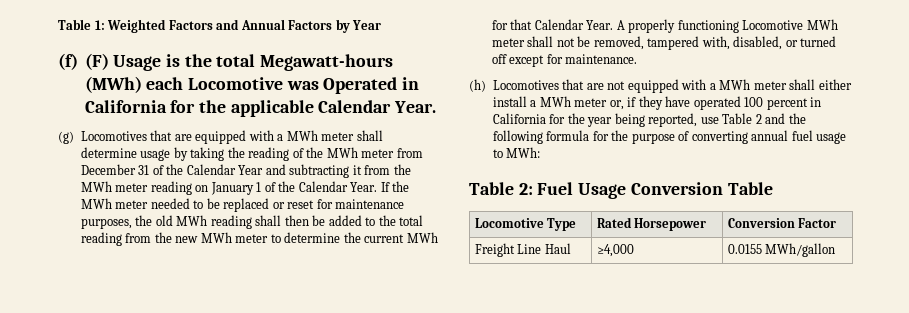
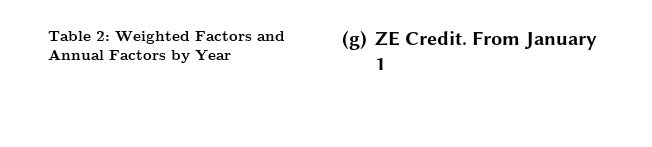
[58,19,105,30] Table 1: -> [48,31,110,41] Table 2:
[58,53,394,71] [84,76,420,94] [84,100,437,117] [58,130,383,144] [80,147,423,161] [80,164,411,178] [80,181,410,195] [80,198,405,212] [80,215,424,229] [80,232,438,246] [491,19,838,33] [491,36,837,50] [491,54,638,67] [469,79,852,93] [492,96,822,110] [492,113,806,127] [492,130,847,144] [492,147,541,158] [469,182,773,199] [474,218,577,231] [596,217,707,231] [727,218,837,228] [474,243,571,257] [596,244,634,257] [727,243,836,257] (f) (F) Usage is the total Megawatt-hours (MWh) each Locomotive was Operated in California for the applicable Calendar Year. // (g) Locomotives that are equipped with a MWh meter shall determine usage by taking the reading of the MWh meter from December 31 of the Calendar Year and subtracting it from the MWh meter reading on January 1 of the Calendar Year. If the MWh meter needed to be replaced or reset for maintenance purposes, the old MWh reading shall then be added to the total reading from the new MWh meter to determine the current MWh for that Calendar Year. A properly functioning Locomotive MWh meter shall not be removed, tampered with, disabled, or turned off except for maintenance. // (h) Locomotives that are not equipped with a MWh meter shall either install a MWh meter or, if they have operated 100 percent in California for the year being reported, use Table 2 and the following formula for the purpose of converting annual fuel usage to MWh: // Table 2: Fuel Usage Conversion Table // Locomotive Type | Rated Horsepower | Conversion Factor // Freight Line Haul | ≥4,000 | 0.0155 MWh/gallon -> [342,30,597,50] [374,58,385,70] (g) ZE Credit. From January 1

